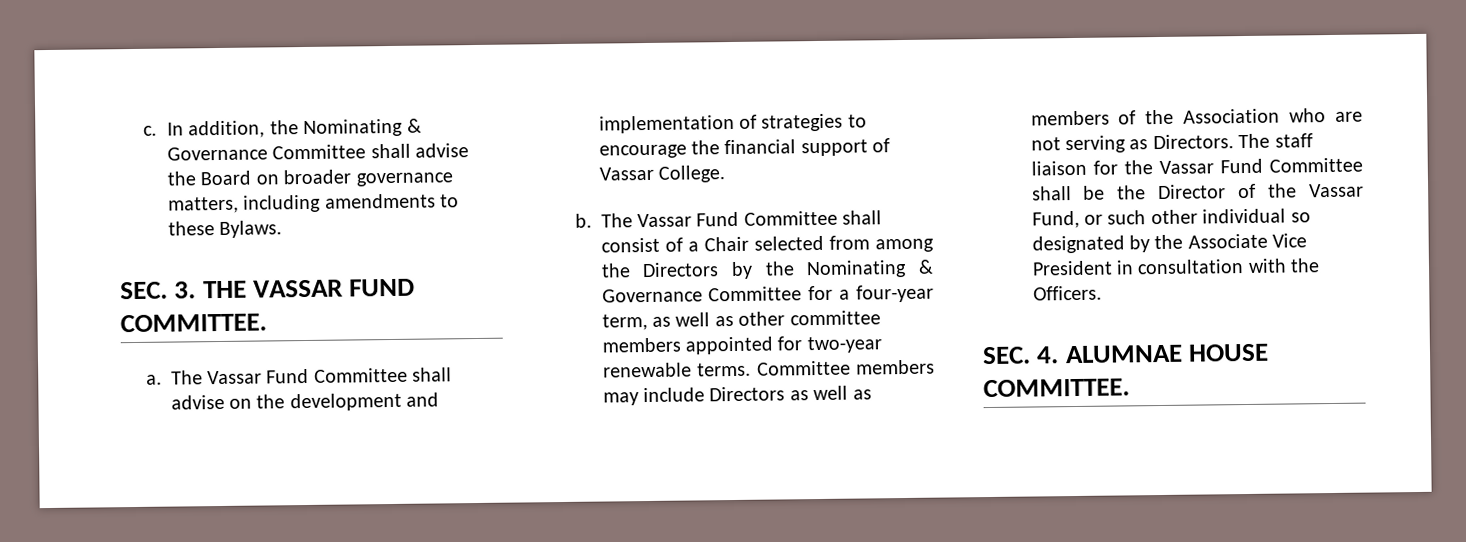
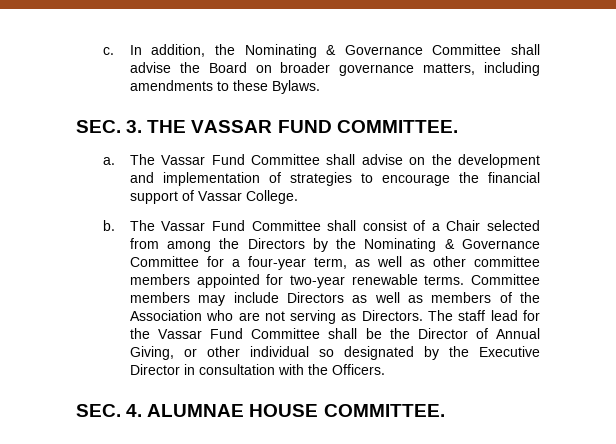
[1030,160,1087,176] liaison -> [490,310,518,321] lead
[1268,183,1364,198] [1031,210,1147,229] the Vassar Fund, or such -> [496,328,540,339] [129,346,197,360] Annual Giving, or
[1187,233,1308,249] [1031,260,1113,276] Associate Vice President -> [478,346,540,357] [129,364,180,375] Executive Director

